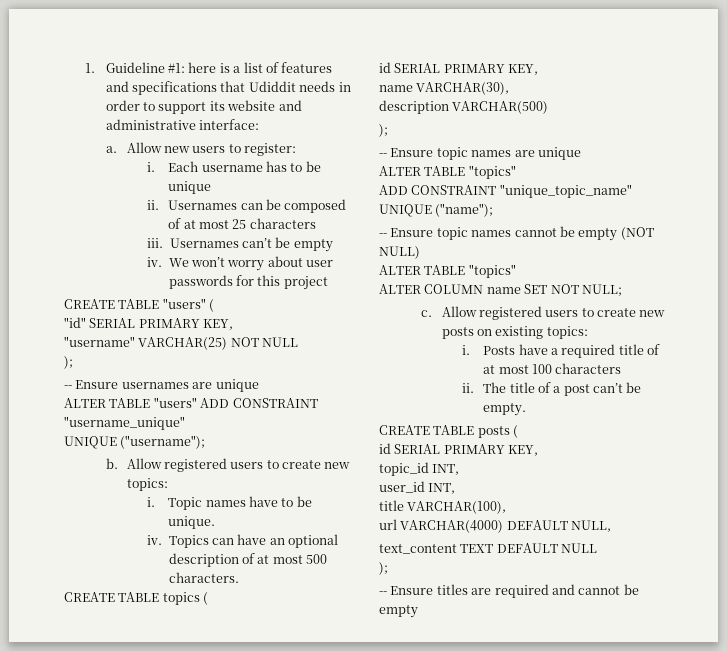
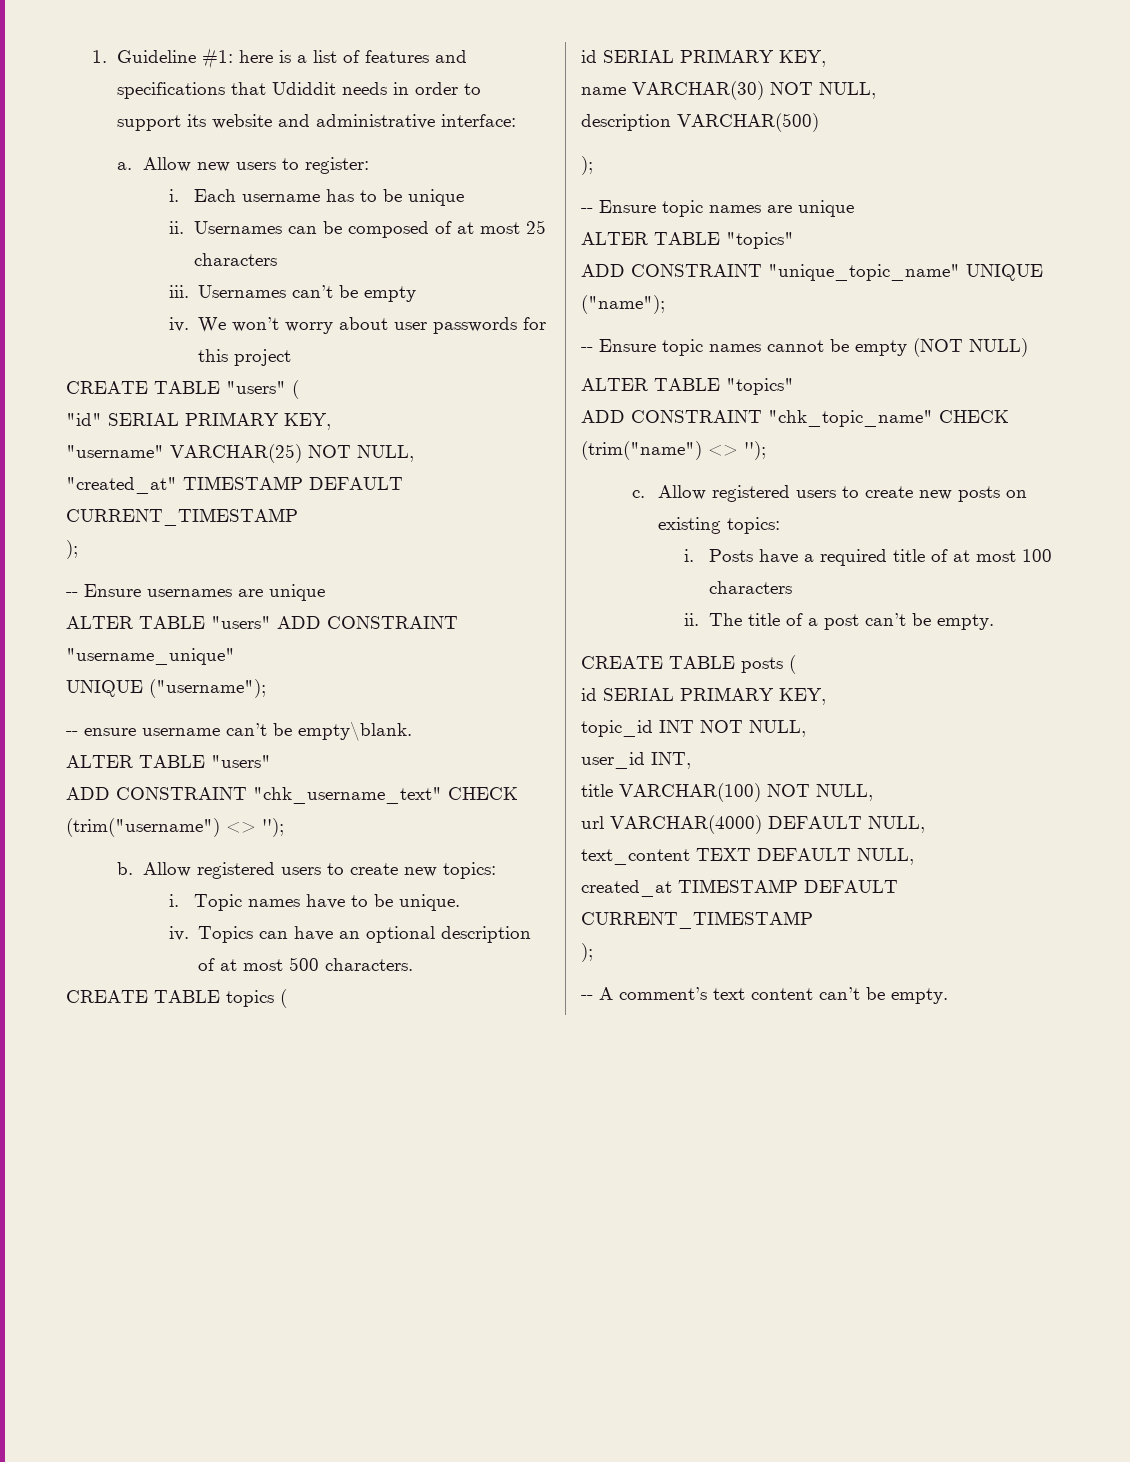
[262,337,299,347] NULL -> [357,445,414,462] [66,476,403,494] [66,508,298,526] NULL, // "created_at" TIMESTAMP DEFAULT CURRENT_TIMESTAMP
(206, 442) none -> [66,721,412,741] [66,755,271,768] [66,787,518,804] [66,818,284,837] // -- ensure username can’t be empty\blank. // ALTER TABLE "users" // ADD CONSTRAINT "chk_username_text" CHECK (trim("username") <> '');
[416,82,510,95] VARCHAR(30), -> [632,81,876,100] VARCHAR(30) NOT NULL,
[379,284,622,296] ALTER COLUMN name SET NOT NULL; -> [581,410,1009,427] [581,441,766,460] ADD CONSTRAINT "chk_topic_name" CHECK (trim("name") <> '');
[432,464,460,475] INT, -> [659,720,806,737] INT NOT NULL,
[407,501,507,514] VARCHAR(100), -> [619,783,873,802] VARCHAR(100) NOT NULL,
[561,543,598,553] [379,562,388,575] [379,584,639,598] [379,605,418,618] NULL // ); // -- Ensure titles are required and cannot be empty -> [857,848,914,865] [581,879,898,897] [581,911,813,929] [581,943,593,962] [581,987,948,1004] NULL, // created_at TIMESTAMP DEFAULT CURRENT_TIMESTAMP // ); // -- A comment’s text content can’t be empty.

